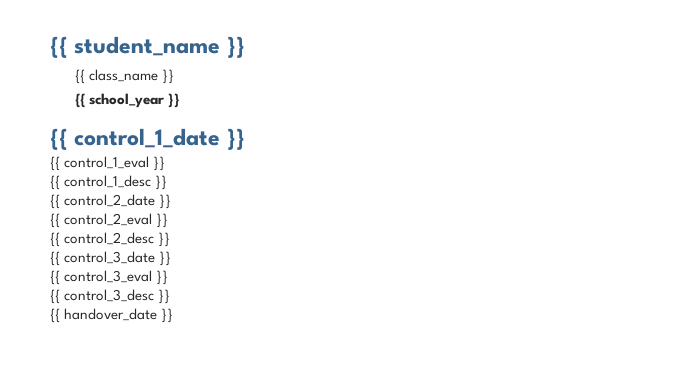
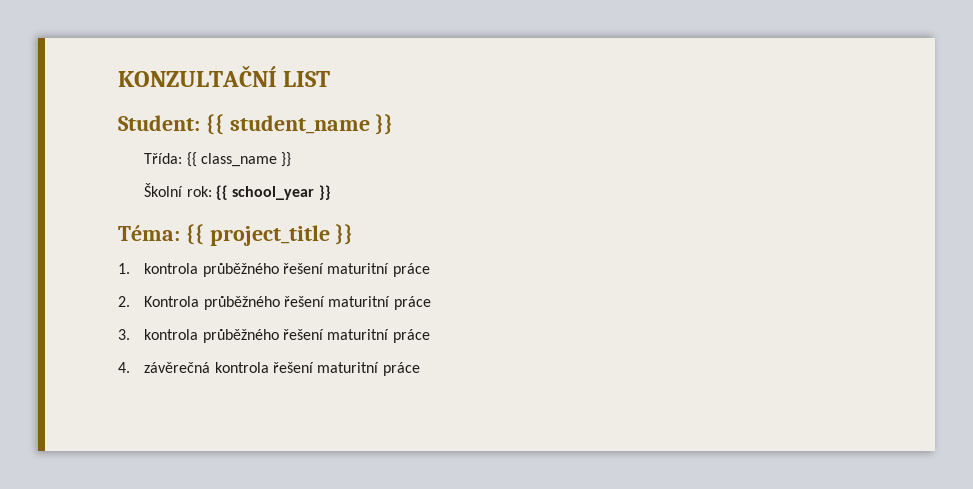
(50, 47) none -> [118,65,331,87] [118,115,200,131] KONZULTAČNÍ LIST // Student:
(245, 47) none -> [144,153,183,164] Třída:
(175, 76) none -> [144,183,212,197] Školní rok:
[50,128,245,150] [50,156,166,171] [50,175,168,190] [50,194,172,209] [50,213,169,228] [50,232,171,247] [50,251,172,266] [50,270,169,285] [50,289,171,304] [50,308,174,323] {{ control_1_date }} // {{ control_1_eval }} // {{ control_1_desc }} // {{ control_2_date }} // {{ control_2_eval }} // {{ control_2_desc }} // {{ control_3_date }} // {{ control_3_eval }} // {{ control_3_desc }} // {{ handover_date }} -> [118,224,354,246] [118,263,430,277] [118,296,431,310] [118,329,430,343] [118,362,420,376] Téma: {{ project_title }} // 1. kontrola průběžného řešení maturitní práce // 2. Kontrola průběžného řešení maturitní práce // 3. kontrola průběžného řešení maturitní práce // 4. závěrečná kontrola řešení maturitní práce

